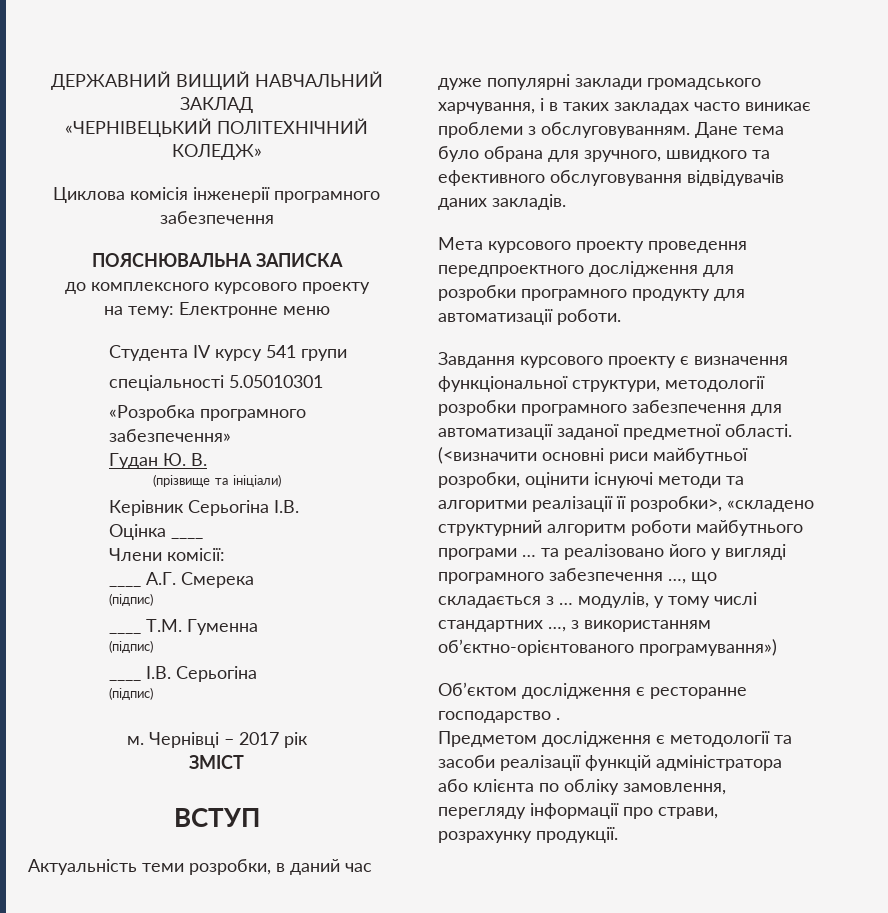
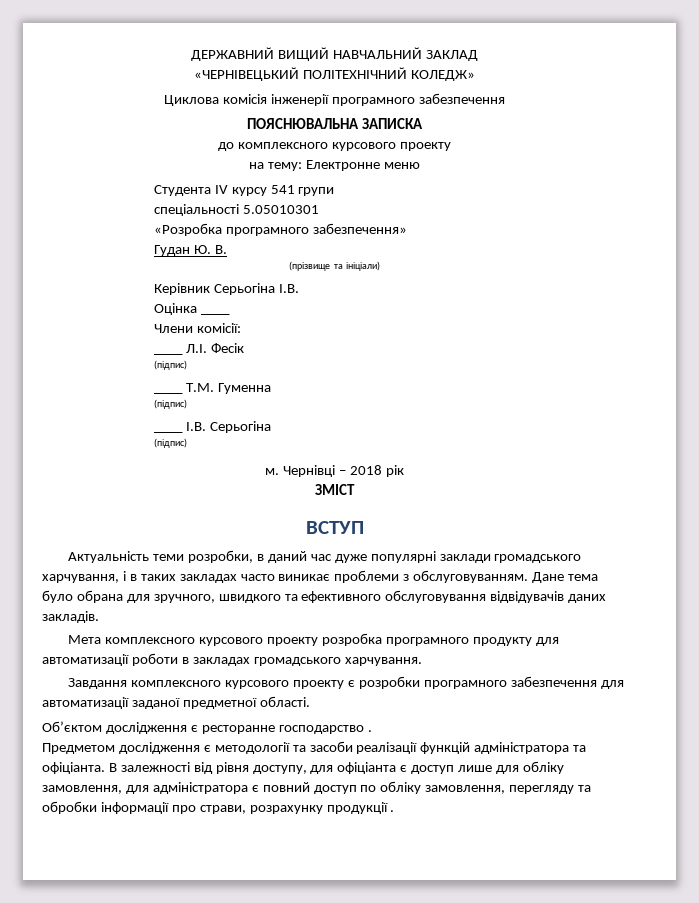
[146,572,255,588] А.Г. Смерека -> [185,343,244,353] Л.І. Фесік
[238,732,279,745] 2017 -> [349,465,382,475] 2018
[488,241,747,253] [438,261,734,277] [438,285,745,301] [438,309,621,325] курсового проекту проведення передпроектного дослідження для розробки програмного продукту для автоматизації роботи. -> [105,633,559,646] [42,653,422,666] комплексного курсового проекту розробка програмного продукту для автоматизації роботи в закладах громадського харчування.
(515, 360) none -> [131,680,222,687] комплексного
[694,356,788,365] [438,376,765,392] визначення функціональної структури, методології -> (355, 683) none
[438,447,748,464] [438,472,744,488] [438,496,814,512] [438,520,803,536] [438,544,786,560] [438,568,717,584] [438,592,757,608] [438,620,711,632] [438,639,777,656] (<визначити основні риси майбутньої розробки, оцінити існуючі методи та алгоритми реалізації її розробки>, «складено структурний алгоритм роботи майбутнього програми … та реалізовано його у вигляді програмного забезпечення …, що складається з … модулів, у тому числі стандартних …, з використанням об’єктно-орієнтованого програмування») -> (310, 701) none
[438,779,534,792] або клієнта -> [573,745,587,752] [42,761,564,774] [42,782,357,794] та офіціанта. В залежності від рівня доступу, для офіціанта є доступ лише для обліку замовлення, для адміністратора є повний доступ
(526, 813) none -> [578,785,592,792] [42,801,97,814] та обробки
[536,827,618,843] продукції. -> [326,802,395,814] продукції .

